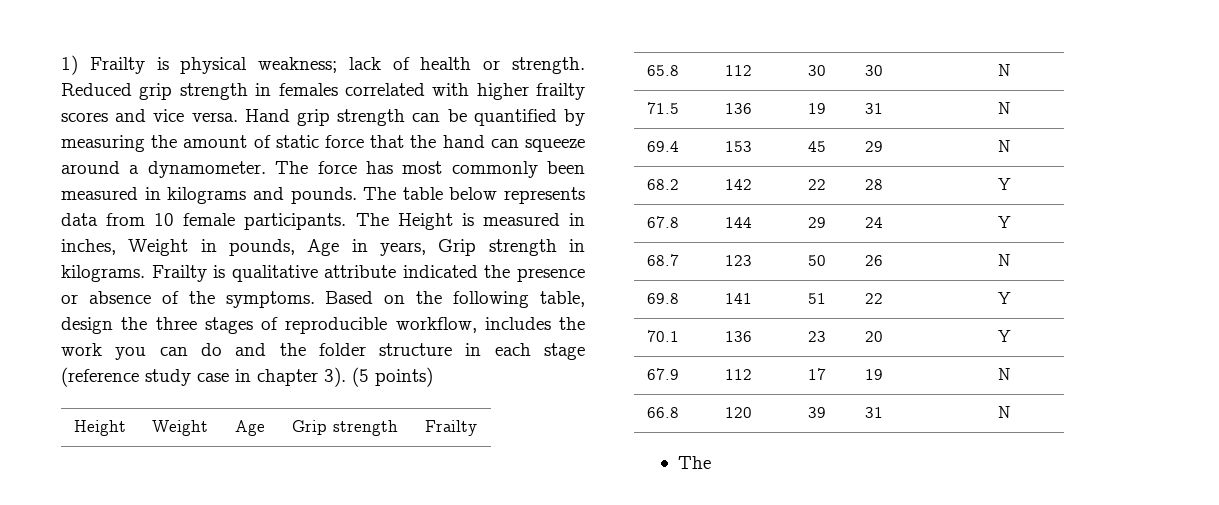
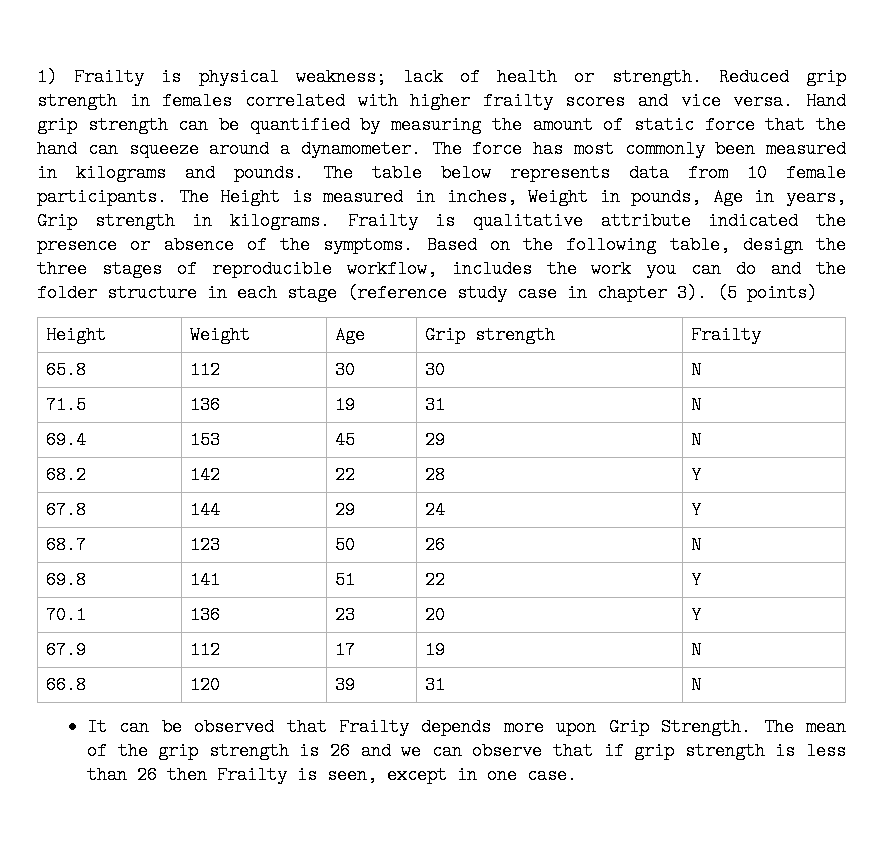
[678,456,712,469] The -> [86,718,847,736] [86,742,847,760] [86,766,577,784] It can be observed that Frailty depends more upon Grip Strength. The mean of the grip strength is 26 and we can observe that if grip strength is less than 26 then Frailty is seen, except in one case.

